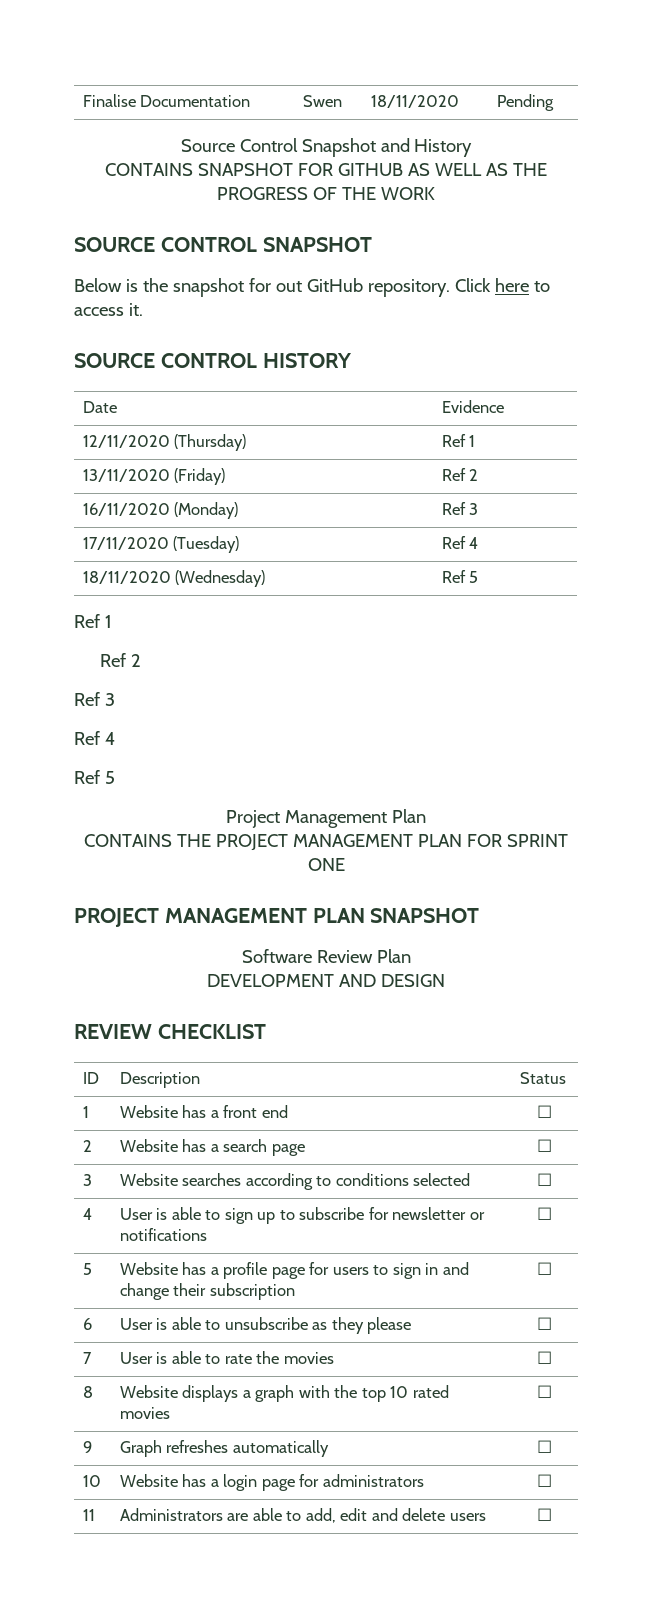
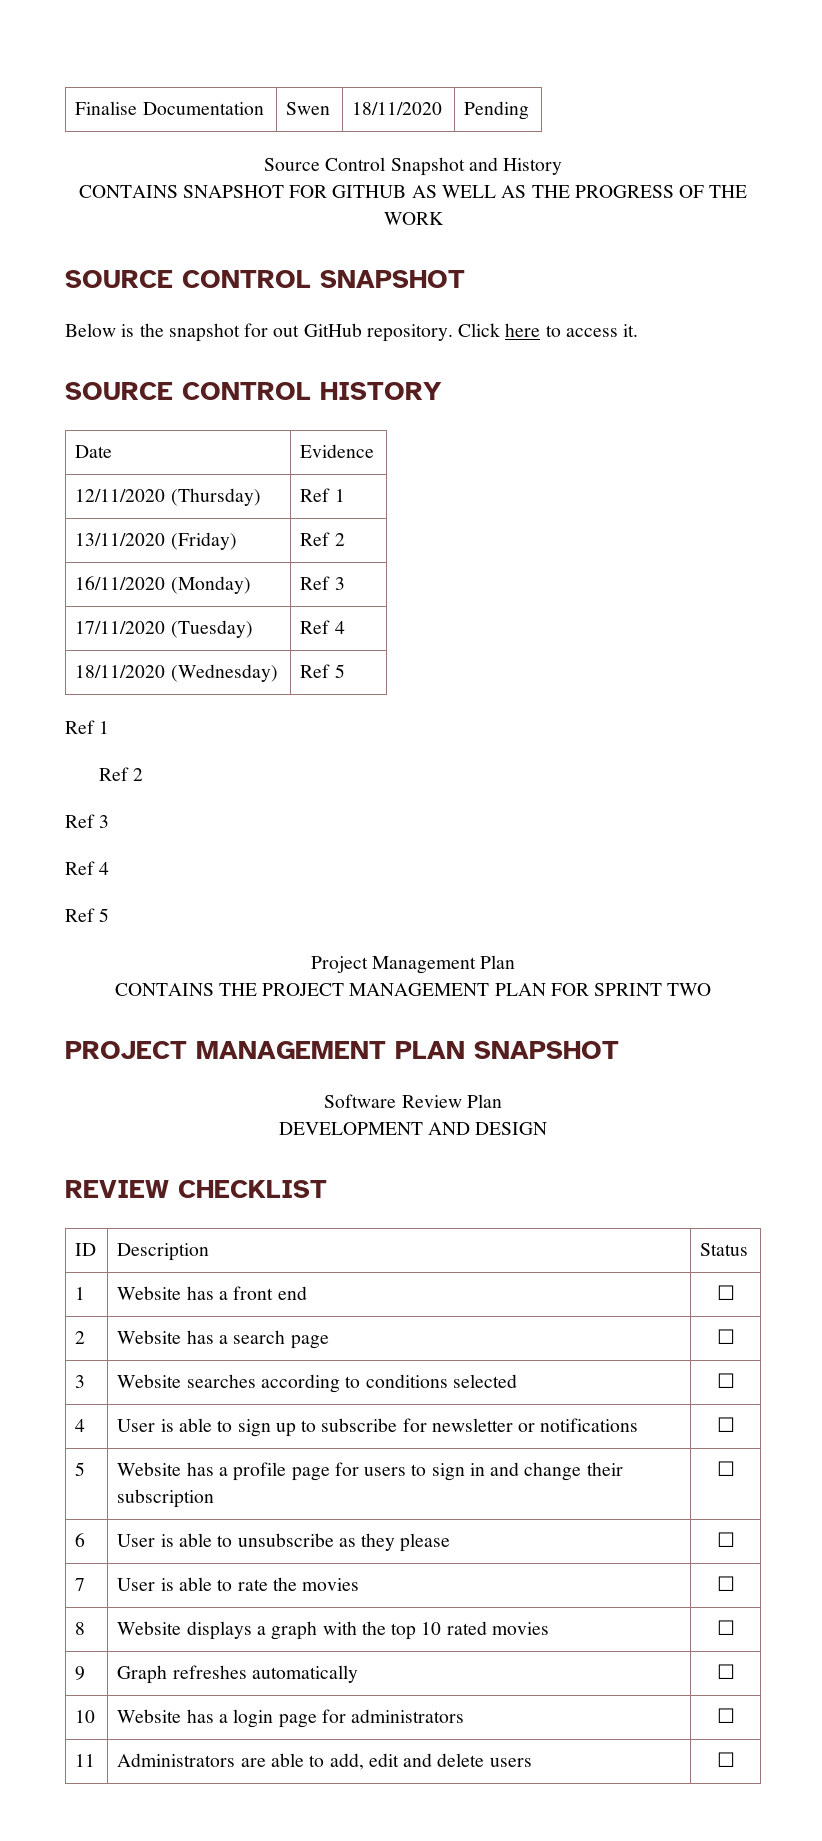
[307,858,345,871] ONE -> [667,983,712,996] TWO

